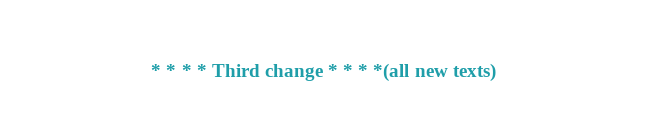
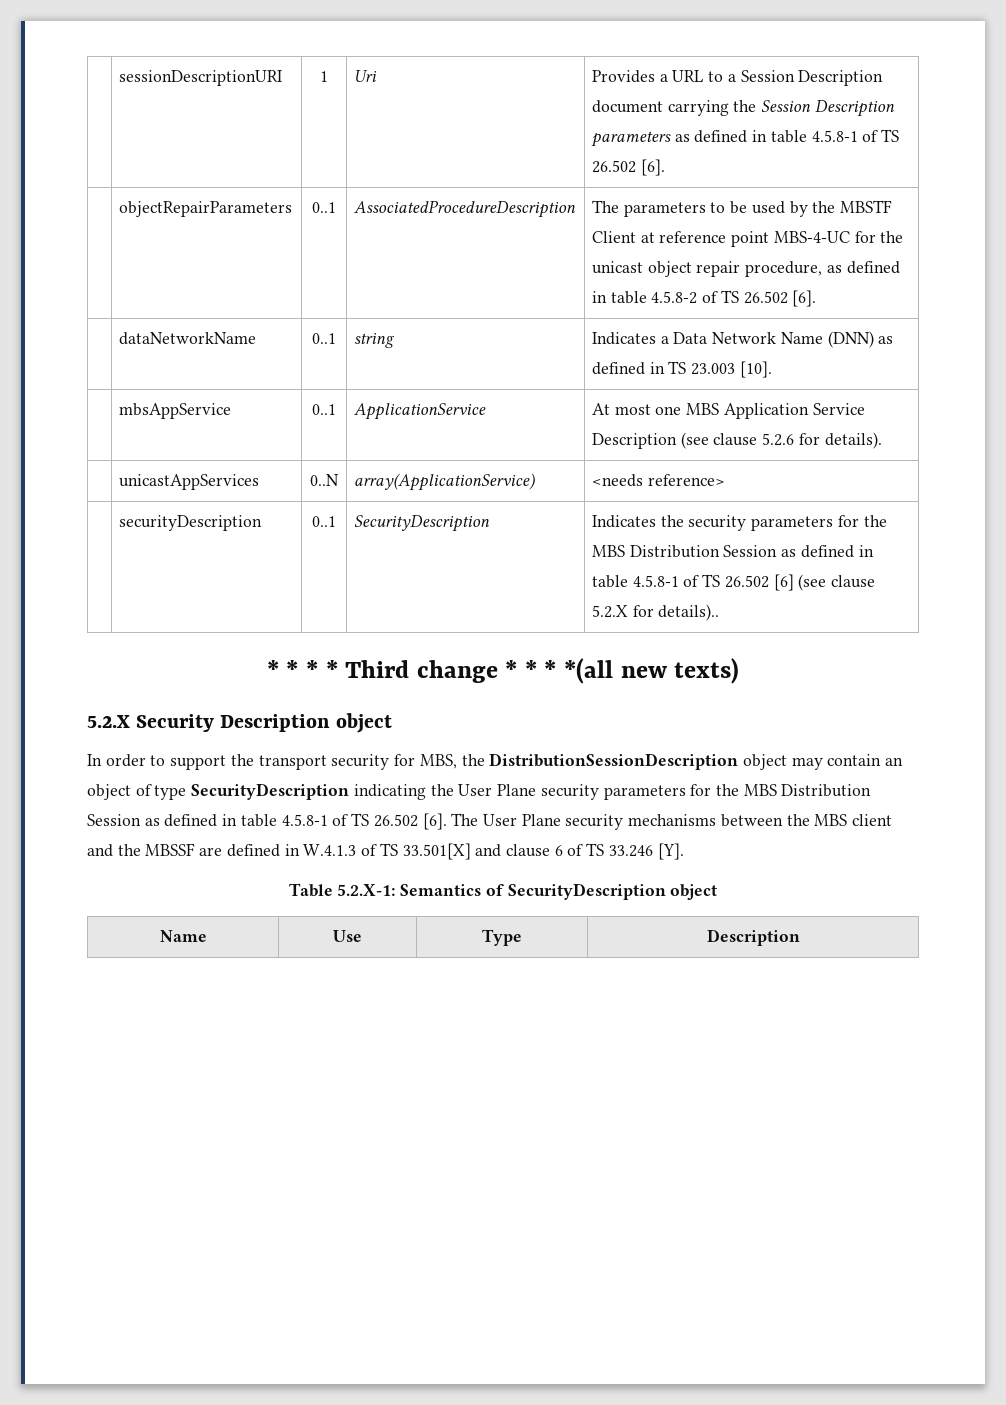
(151, 70) none -> [118,70,282,86] [320,71,328,82] [353,70,377,82] [591,70,884,86] [591,100,895,117] [590,129,900,147] [591,159,665,176] [118,201,292,217] [312,202,336,213] [353,200,576,218] [591,200,893,217] [591,231,904,247] [591,261,900,277] [591,290,817,307] [118,332,256,345] [312,333,336,344] [353,333,395,348] [591,331,894,348] [591,361,772,378] [118,403,231,419] [312,404,336,415] [353,403,486,420] [591,403,865,419] [591,432,882,449] [118,474,259,490] [310,474,339,486] [353,473,535,491] [591,474,725,487] [118,515,262,531] [312,516,336,527] [353,515,490,532] [591,515,887,531] [591,545,874,558] [591,574,876,591] [591,604,720,621] | sessionDescriptionURI | 1 | Uri | Provides a URL to a Session Description document carrying the Session Description parameters as defined in table 4.5.8-1 of TS 26.502 [6]. // | objectRepairParameters | 0..1 | AssociatedProcedureDescription | The parameters to be used by the MBSTF Client at reference point MBS-4-UC for the unicast object repair procedure, as defined in table 4.5.8-2 of TS 26.502 [6]. // | dataNetworkName | 0..1 | string | Indicates a Data Network Name (DNN) as defined in TS 23.003 [10]. // | mbsAppService | 0..1 | ApplicationService | At most one MBS Application Service Description (see clause 5.2.6 for details). // | unicastAppServices | 0..N | array(ApplicationService) | <needs reference> // | securityDescription | 0..1 | SecurityDescription | Indicates the security parameters for the MBS Distribution Session as defined in table 4.5.8-1 of TS 26.502 [6] (see clause 5.2.X for details).. //
(496, 72) none -> [87,713,393,733] [87,753,904,770] [87,783,872,800] [87,813,893,830] [87,843,684,860] [288,883,718,900] [159,930,207,942] [333,930,362,942] [482,929,522,946] [706,929,800,946] // 5.2.X Security Description object // In order to support the transport security for MBS, the DistributionSessionDescription object may contain an object of type SecurityDescription indicating the User Plane security parameters for the MBS Distribution Session as defined in table 4.5.8-1 of TS 26.502 [6]. The User Plane security mechanisms between the MBS client and the MBSSF are defined in W.4.1.3 of TS 33.501[X] and clause 6 of TS 33.246 [Y]. // Table 5.2.X-1: Semantics of SecurityDescription object // Name | Use | Type | Description

